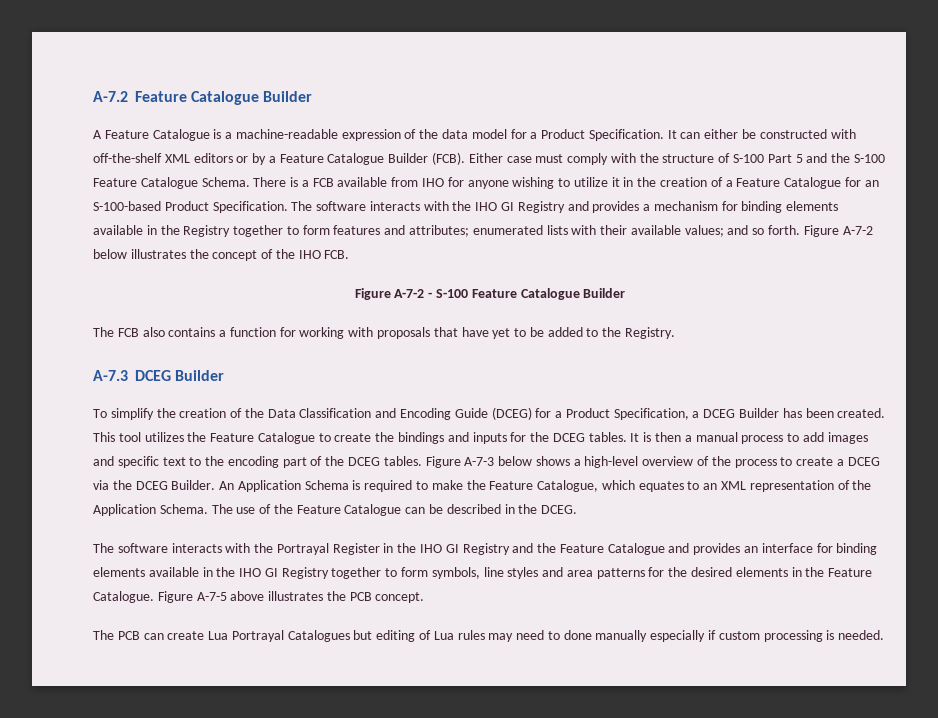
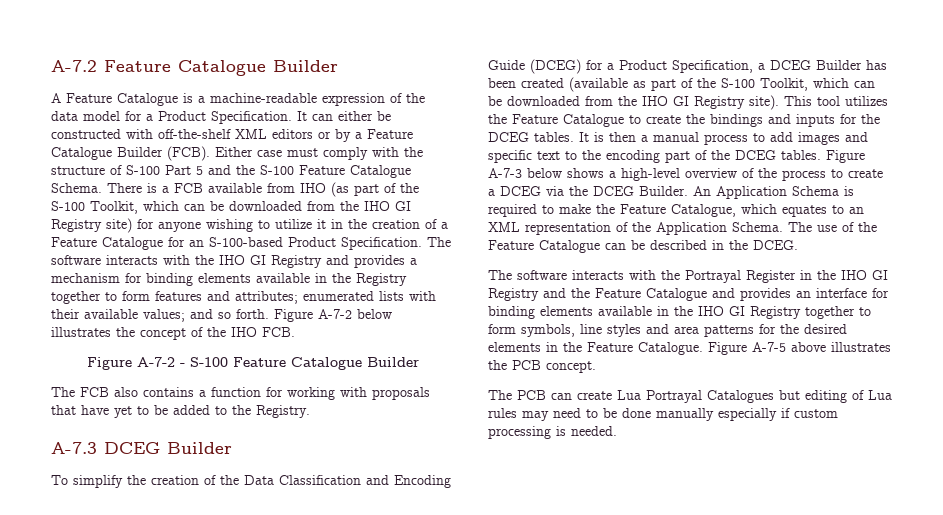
(445, 182) none -> [331,182,419,197] [51,201,411,214] [51,218,132,233] (as part of the S-100 Toolkit, which can be downloaded from the IHO GI Registry site)
[837,408,886,418] created. -> [521,77,875,92] [488,95,779,110] created (available as part of the S-100 Toolkit, which can be downloaded from the IHO GI Registry site).
(560, 635) none -> [603,408,617,418] be

